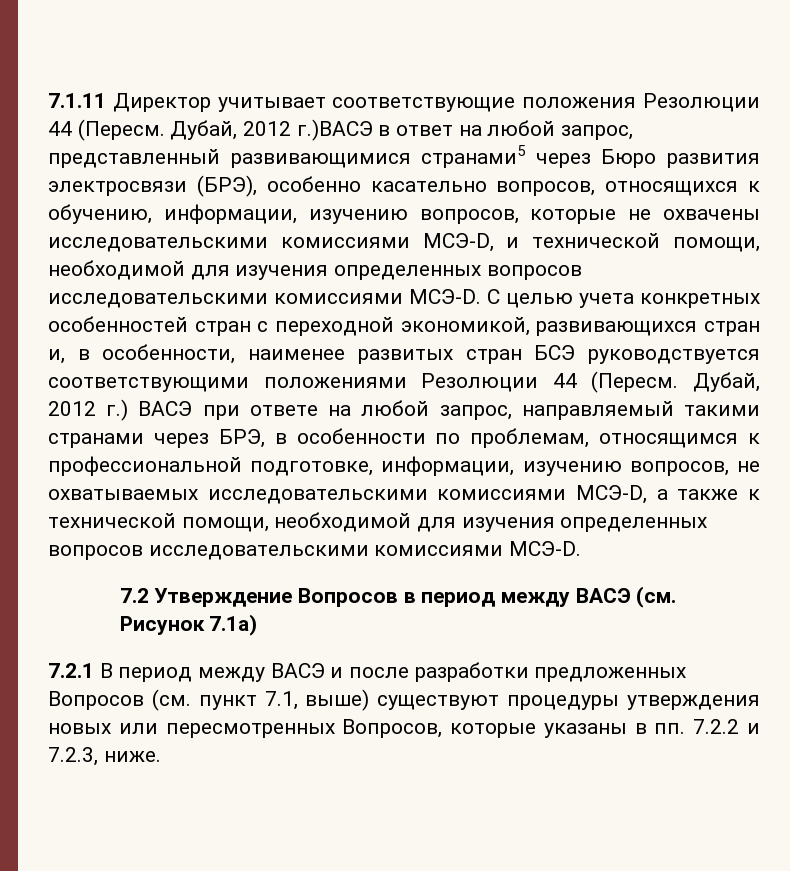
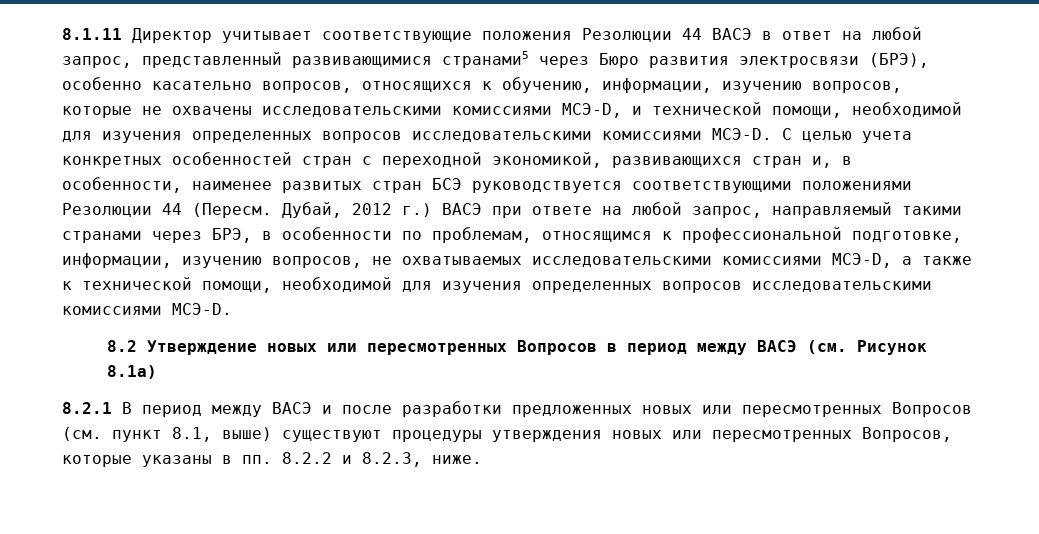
[48,93,106,108] 7.1.11 -> [62,28,122,40] 8.1.11
[77,119,373,141] (Пересм. Дубай, 2012 г.)ВАСЭ -> [712,28,752,40] ВАСЭ
[119,588,293,607] 7.2 Утверждение -> [106,340,507,355] 8.2 Утверждение новых или пересмотренных
[209,614,258,636] [48,663,94,678] 7.1а) // 7.2.1 -> [106,365,157,379] [62,402,112,414] 8.1а) // 8.2.1
(687, 674) none -> [642,405,882,417] новых или пересмотренных
[264,691,298,710] 7.1, -> [172,427,212,442] 8.1,
[693,719,761,734] [48,747,98,766] 7.2.2 и 7.2.3, -> [282,452,422,467] 8.2.2 и 8.2.3,

